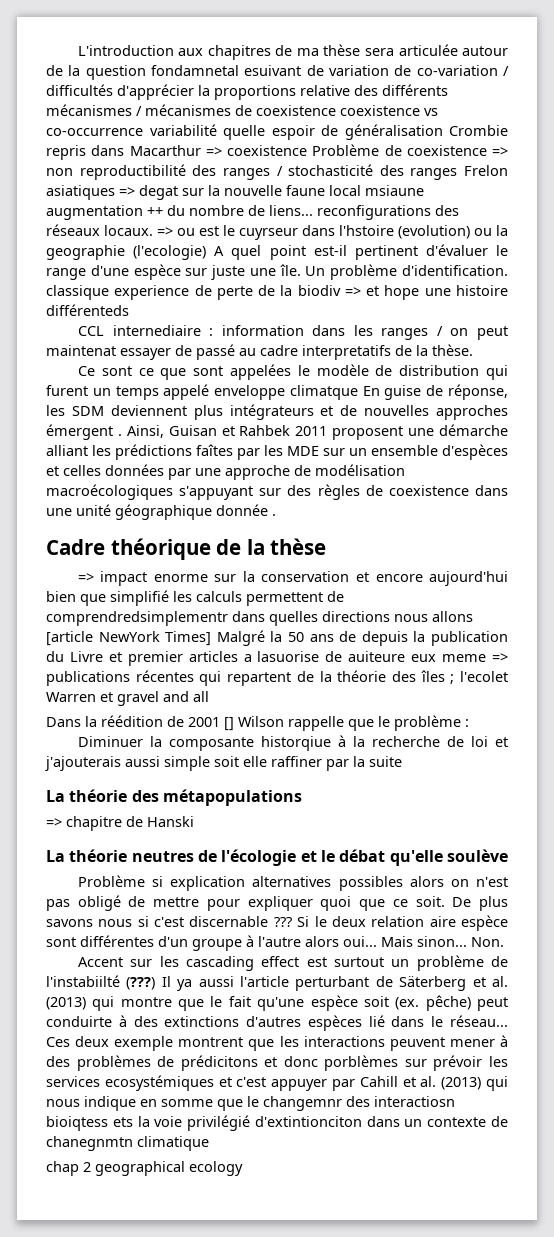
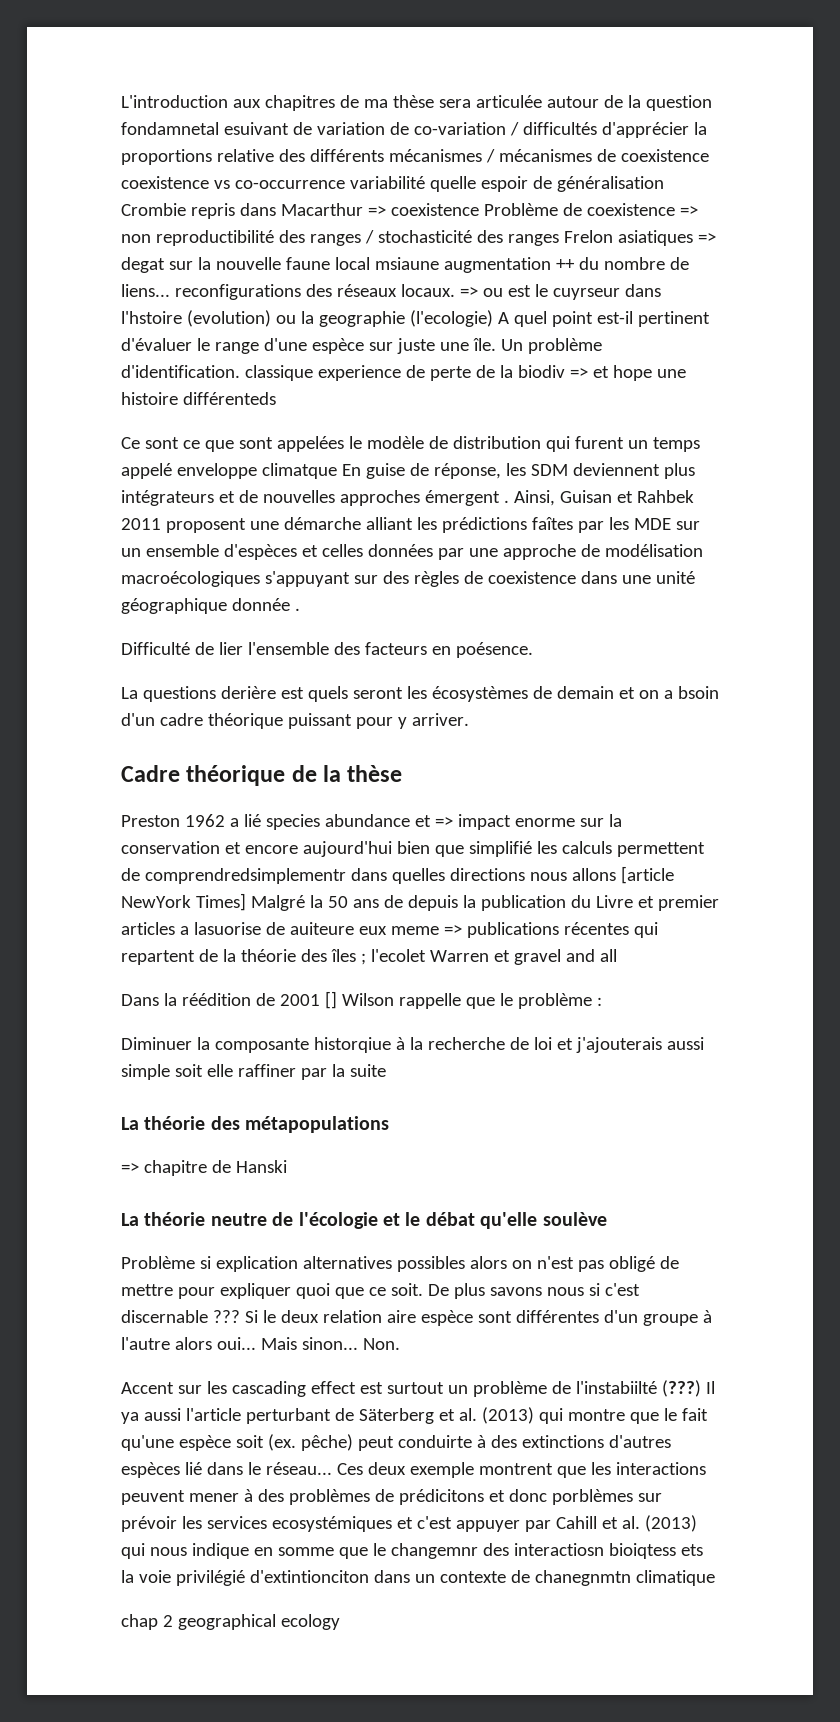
[77,325,508,340] [46,344,473,360] // CCL internediaire : information dans les ranges / on peut maintenat essayer de passé au cadre interpretatifs de la thèse. -> (276, 398) none
(276, 515) none -> [121,642,533,658] [121,686,719,702] [121,713,469,729] // Difficulté de lier l'ensemble des facteurs en poésence. // La questions derière est quels seront les écosystèmes de demain et on a bsoin d'un cadre théorique puissant pour y arriver.
(327, 546) none -> [121,814,431,830] Preston 1962 a lié species abundance et
[131,851,194,862] neutres -> [210,1213,267,1226] neutre

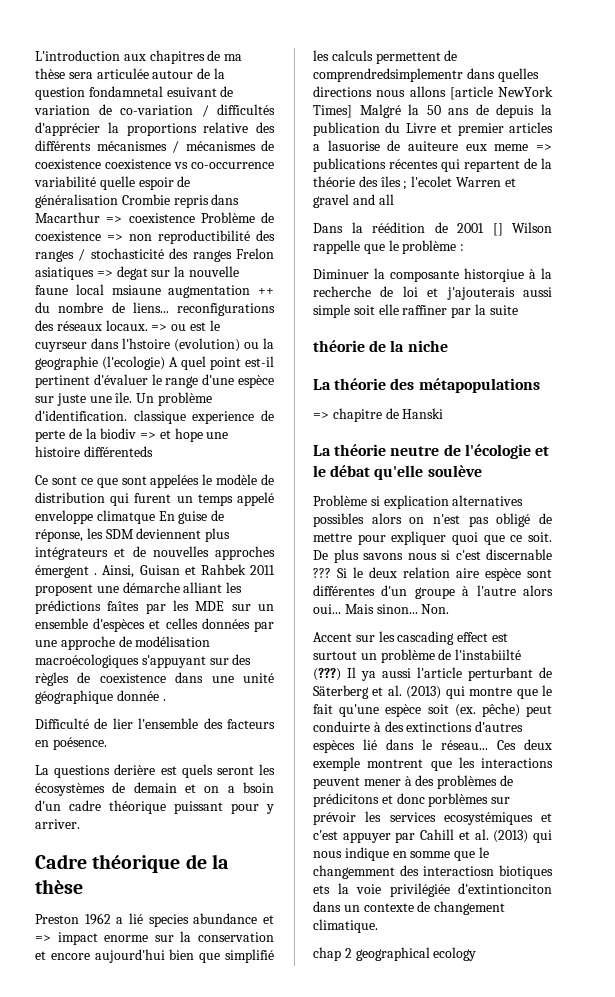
(386, 1070) none -> [313,340,448,352] // théorie de la niche
[390,1543,478,1559] changemnr -> [313,865,395,879] changemment
[608,1543,676,1559] bioiqtess -> [499,865,553,879] biotiques
[175,1570,245,1586] privilégié -> [389,883,450,897] privilégiée
[534,1570,715,1586] chanegnmtn climatique -> [434,901,506,915] [313,919,378,933] changement climatique.

